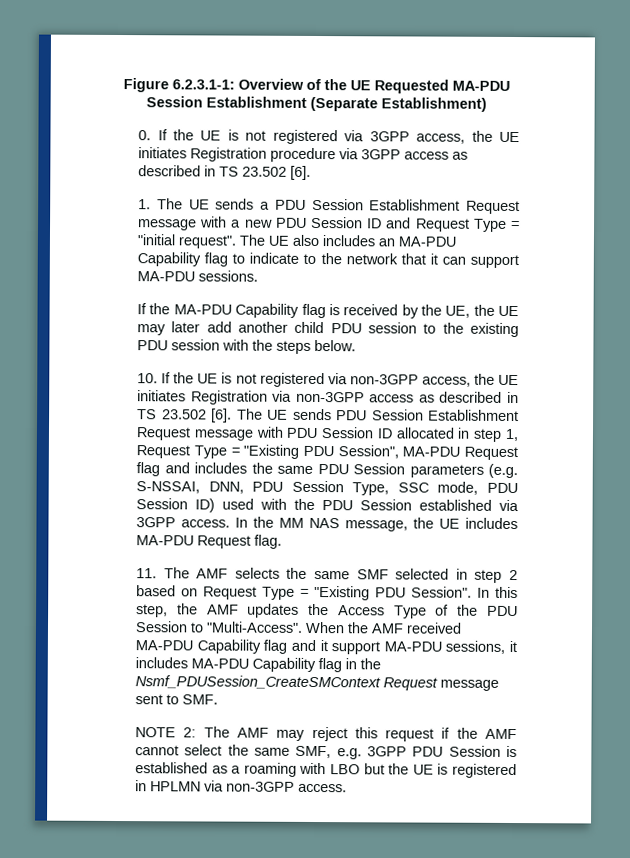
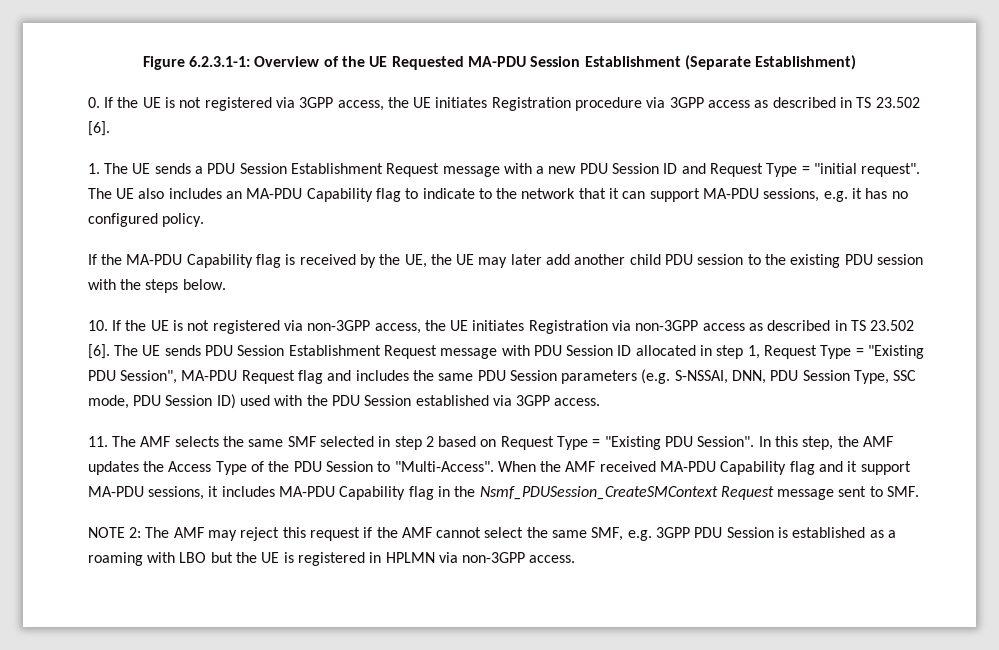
[198,270,259,282] sessions. -> [763,188,908,202] [87,213,204,227] sessions, e.g. it has no configured policy.
[235,516,518,532] [136,534,283,549] In the MM NAS message, the UE includes MA-PDU Request flag. -> (601, 402) none

